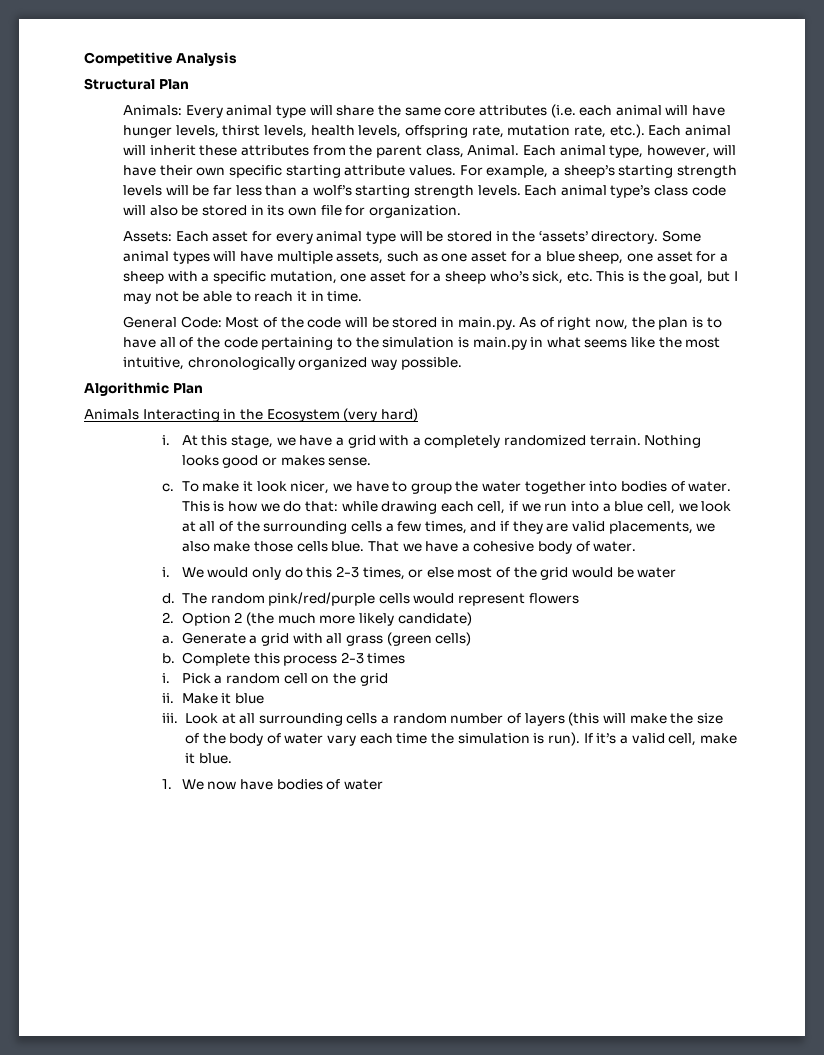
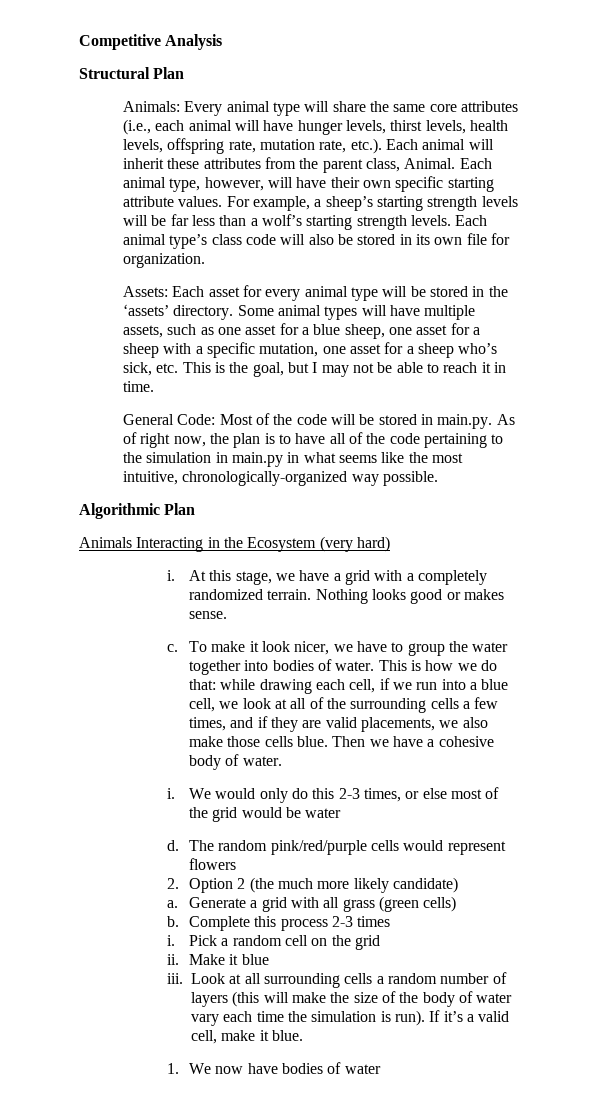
[550,104,576,118] (i.e. -> [123,119,152,135] (i.e.,
[457,337,469,348] is -> [215,452,228,463] in
[187,357,368,370] chronologically organized -> [182,471,348,486] chronologically-organized
[367,541,399,552] That -> [332,736,366,747] Then

